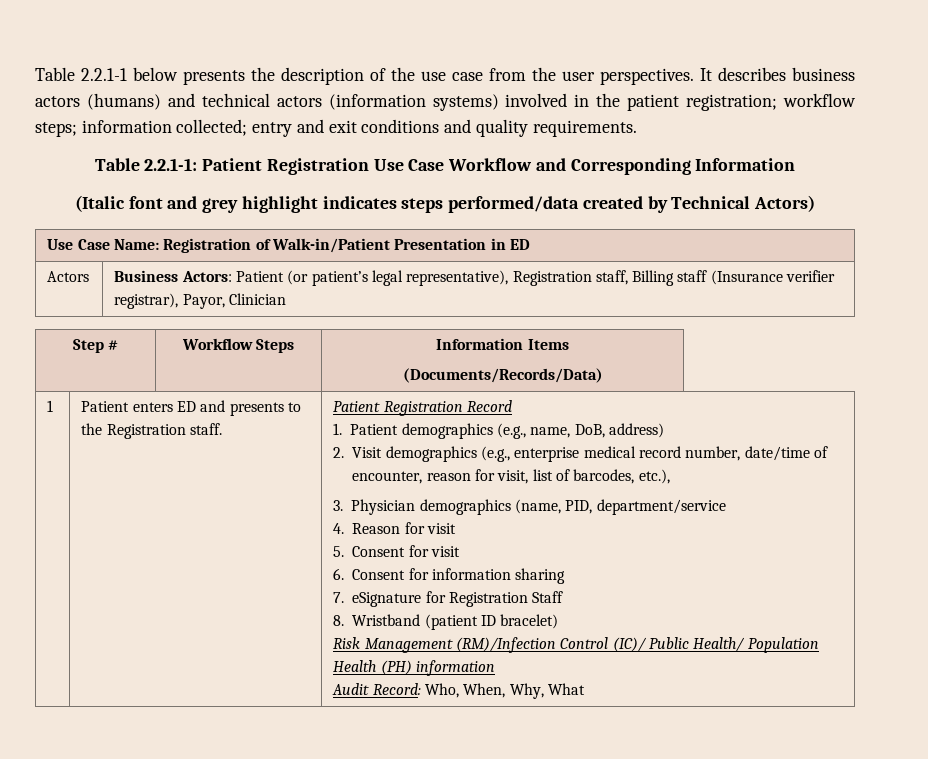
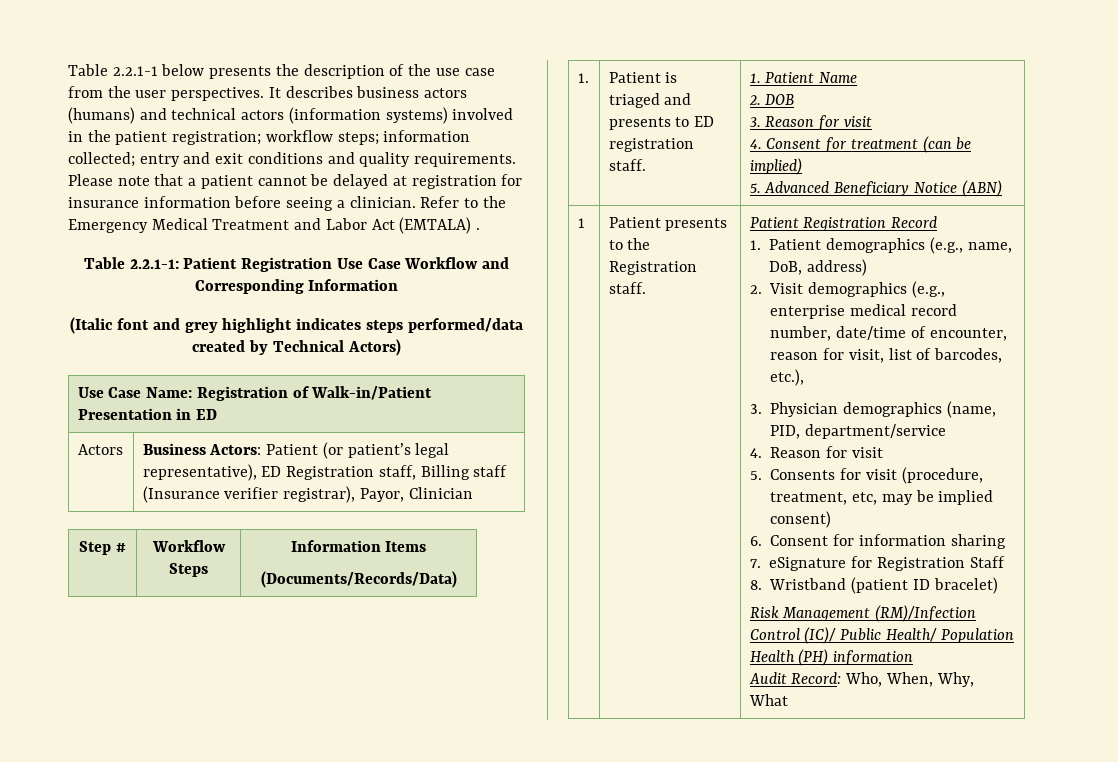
(637, 128) none -> [68,174,523,189] [68,196,506,211] [68,217,481,234] Please note that a patient cannot be delayed at registration for insurance information before seeing a clinician. Refer to the Emergency Medical Treatment and Labor Act (EMTALA) .
(509, 278) none -> [261,466,282,477] ED
(603, 375) none -> [577,73,589,83] [608,72,678,83] [608,93,692,108] [608,116,715,130] [608,138,694,152] [608,159,646,171] [749,72,858,83] [748,94,795,106] [749,115,872,130] [749,136,972,153] [749,158,802,175] [749,180,1002,197] // 1. | Patient is triaged and presents to ED registration staff. | 1. Patient Name // 2. DOB // 3. Reason for visit // 4. Consent for treatment (can be implied) // 5. Advanced Beneficiary Notice (ABN)
[132,400,226,412] enters ED and -> (661, 222) none
[352,545,460,557] Consent for visit -> [770,467,983,484] [770,490,994,505] [770,511,832,528] Consents for visit (procedure, treatment, etc, may be implied consent)

